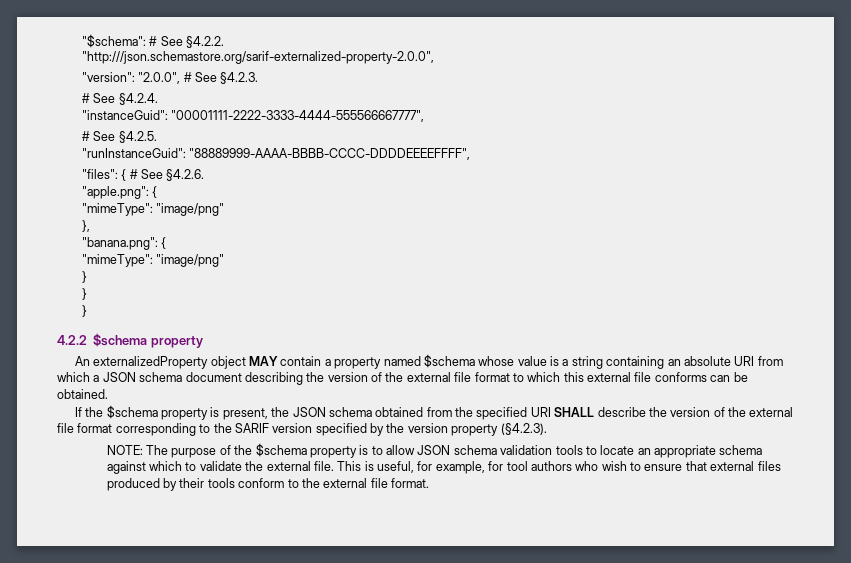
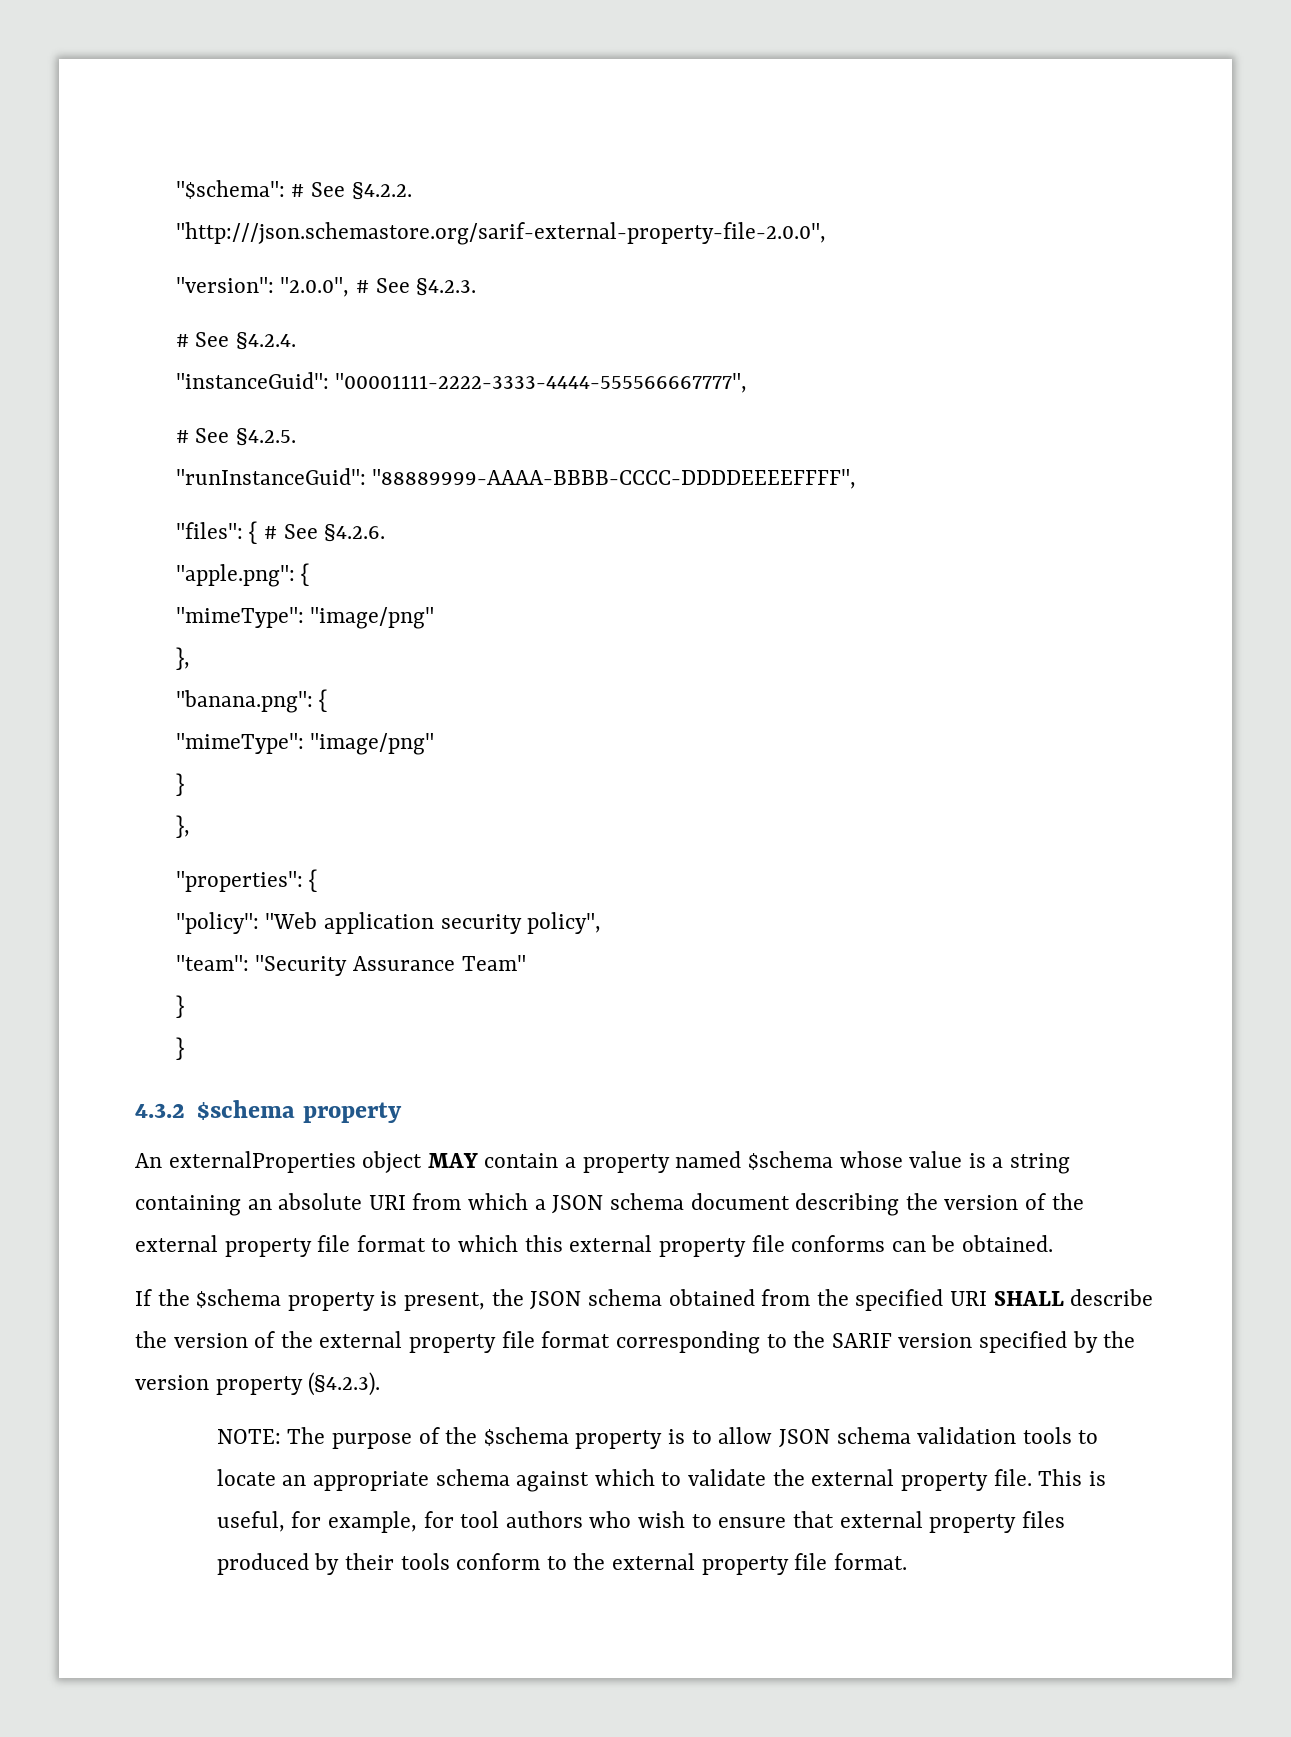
[81,51,434,64] "http:///json.schemastore.org/sarif-externalized-property-2.0.0", -> [175,222,826,245] "http:///json.schemastore.org/sarif-external-property-file-2.0.0",
[81,288,87,300] [81,305,87,317] [57,335,87,345] // } // } // 4.2.2 -> [175,815,190,838] [175,869,318,892] [175,912,602,934] [175,955,526,976] [175,995,184,1018] [175,1037,184,1060] [135,1103,185,1118] // }, // "properties": { // "policy": "Web application security policy", // "team": "Security Assurance Team" // } // } // 4.3.2
[93,356,209,369] externalizedProperty -> [168,1151,356,1173] externalProperties
(451, 377) none -> [224,1238,312,1257] property
(631, 377) none -> [658,1238,746,1257] property
(794, 412) none -> [409,1334,497,1353] property
(311, 466) none -> [900,1472,988,1491] property
(755, 466) none -> [929,1514,1017,1533] property
(368, 483) none -> [701,1556,789,1575] property

